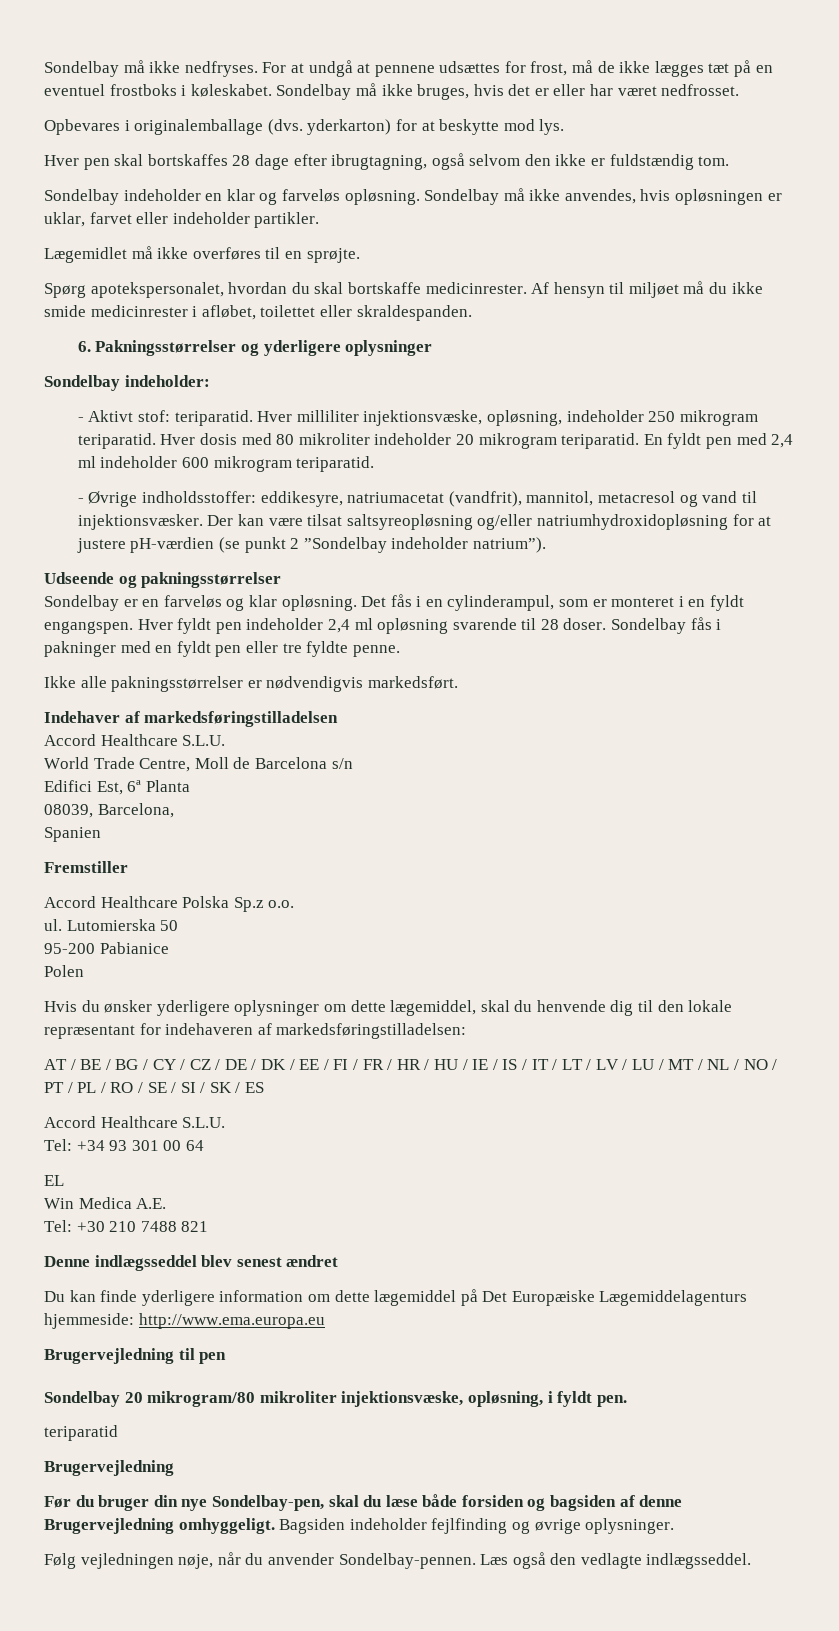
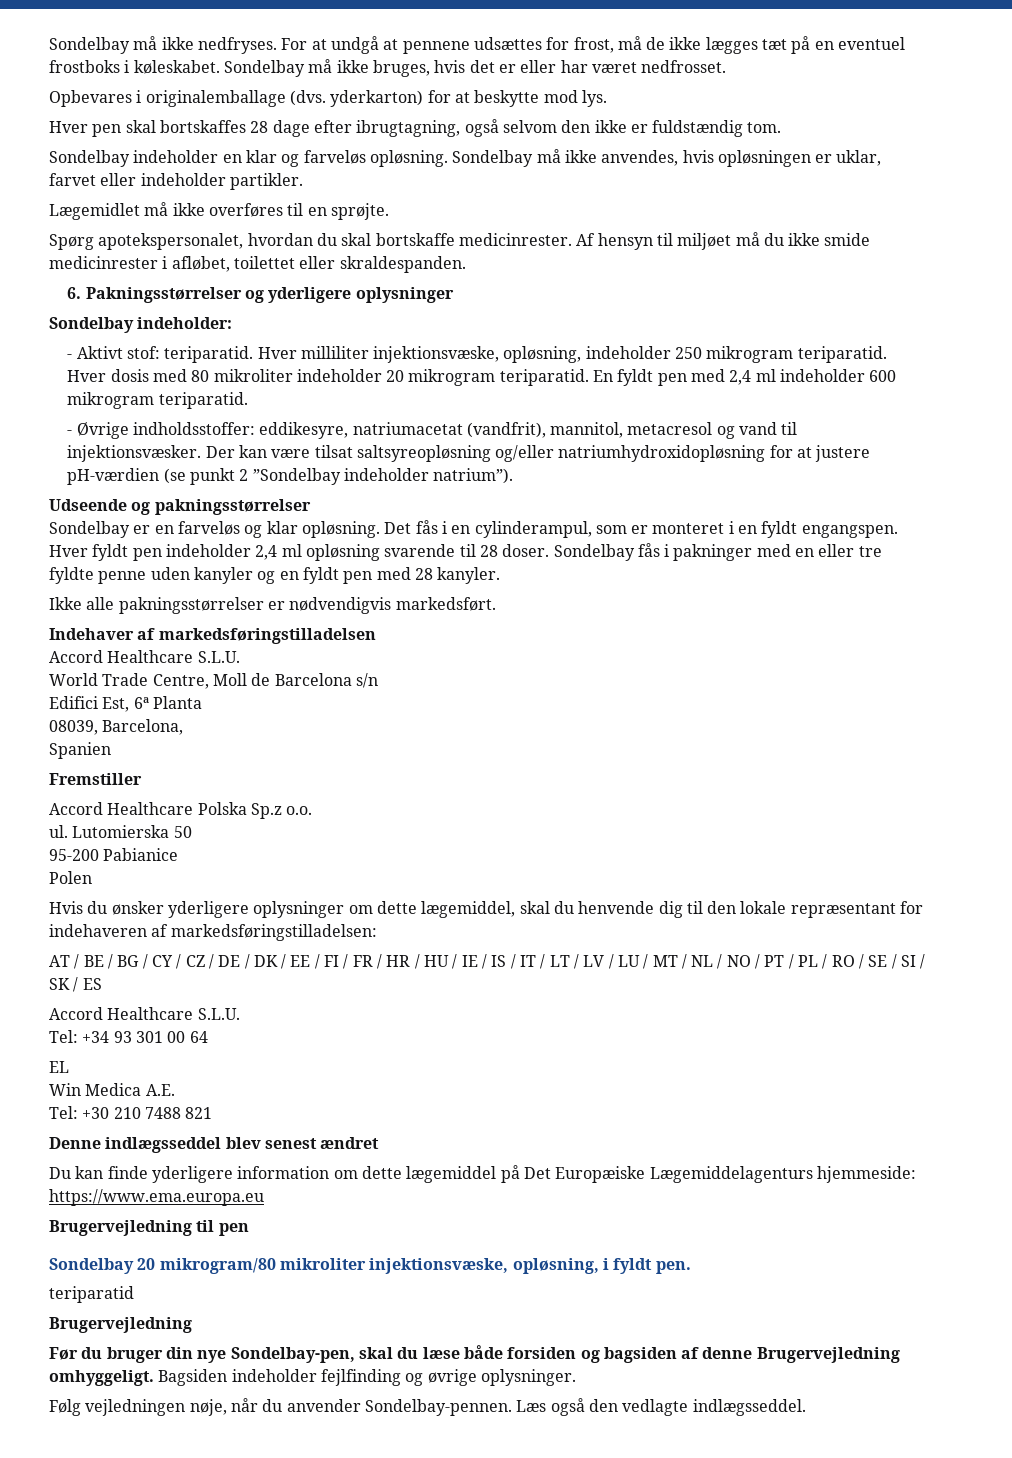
[176,641,242,657] fyldt pen -> (815, 552) none
[352,645,400,657] penne. -> [98,567,501,584] penne uden kanyler og en fyldt pen med 28 kanyler.
[138,1313,325,1329] http://www.ema.europa.eu -> [49,1189,264,1206] https://www.ema.europa.eu

